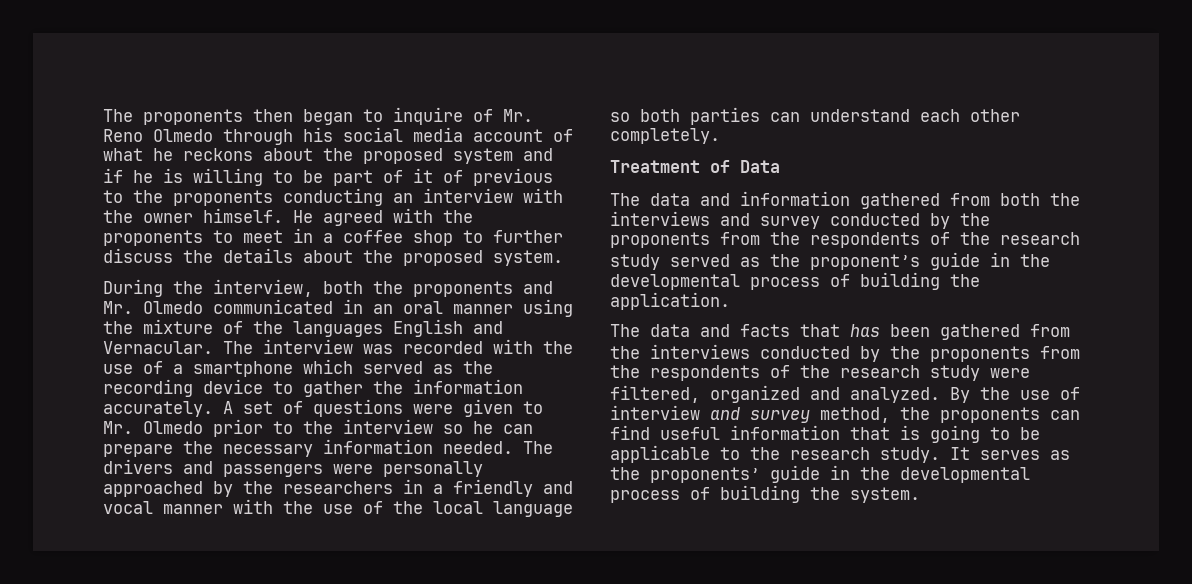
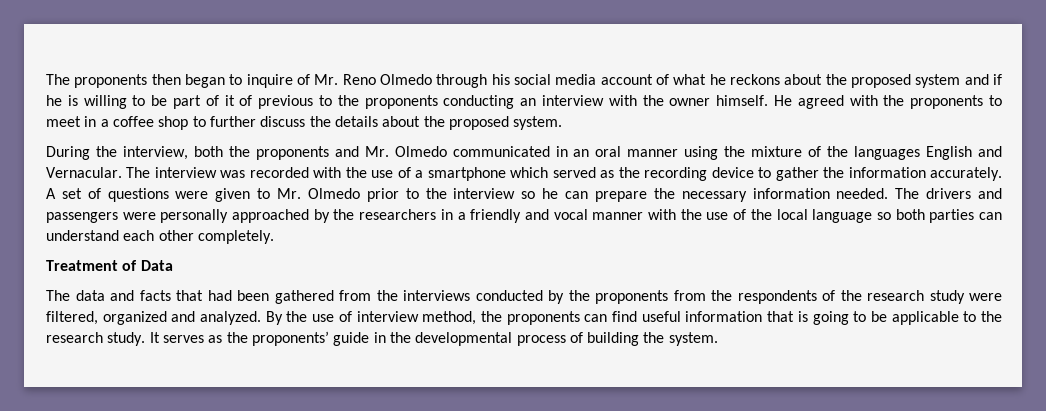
[610,191,1080,209] [610,211,990,229] [610,232,1080,248] [610,252,1050,270] [610,272,980,290] [610,292,730,310] // The data and information gathered from both the interviews and survey conducted by the proponents from the respondents of the research study served as the proponent’s guide in the developmental process of building the application. -> (173, 265) none
[850,324,880,337] has -> [207,290,232,301] had
[710,407,810,423] and survey -> (419, 316) none

